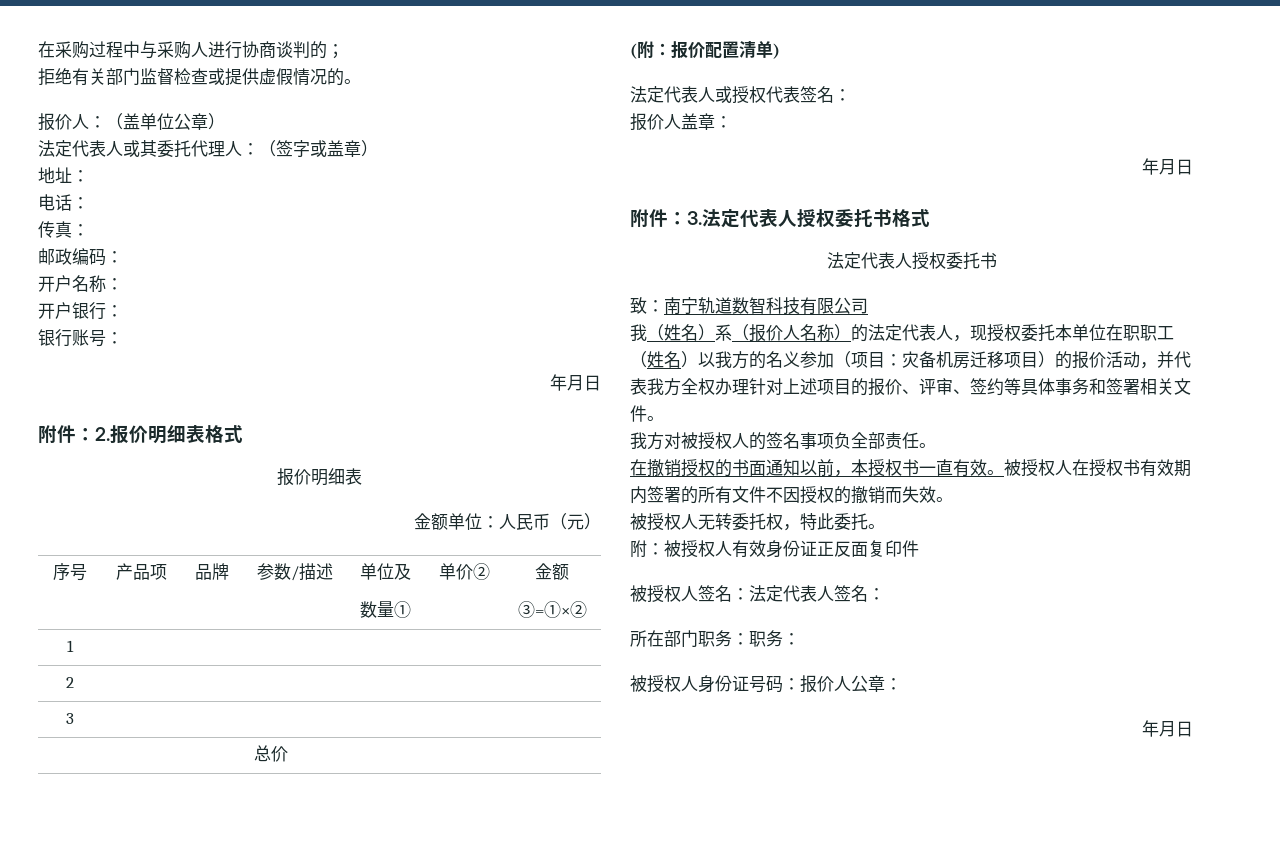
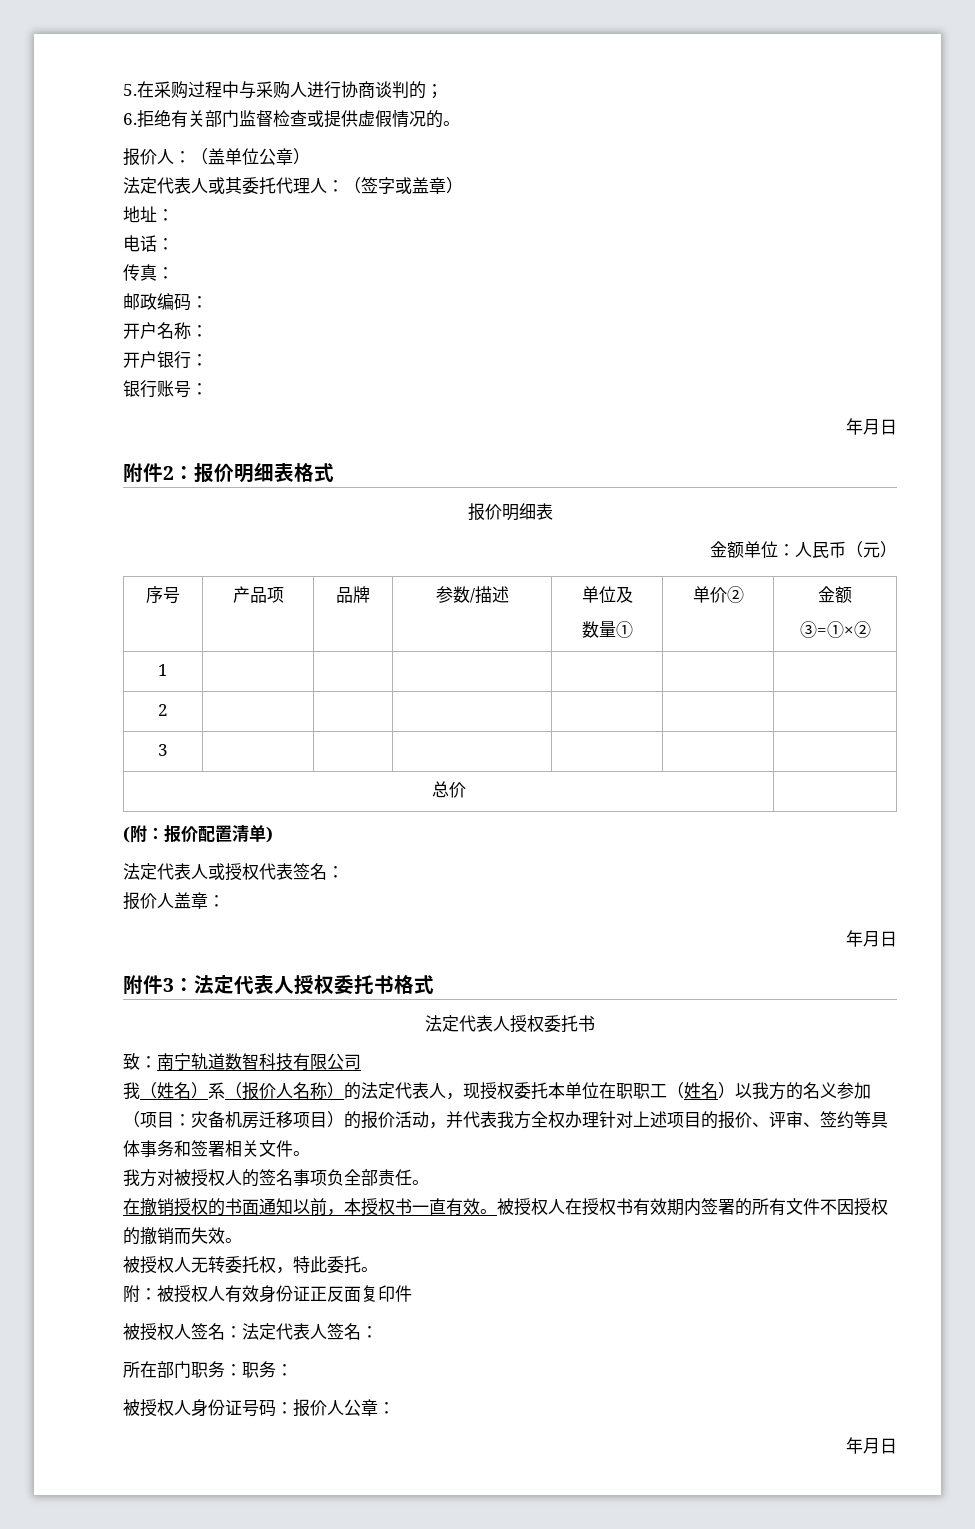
(38, 49) none -> [123,84,137,96] 5.
(344, 51) none -> [123,113,137,125] 6.
[76,427,110,441] ：2. -> [163,466,194,480] 2：
[668,211,702,225] ：3. -> [163,978,194,992] 3：

